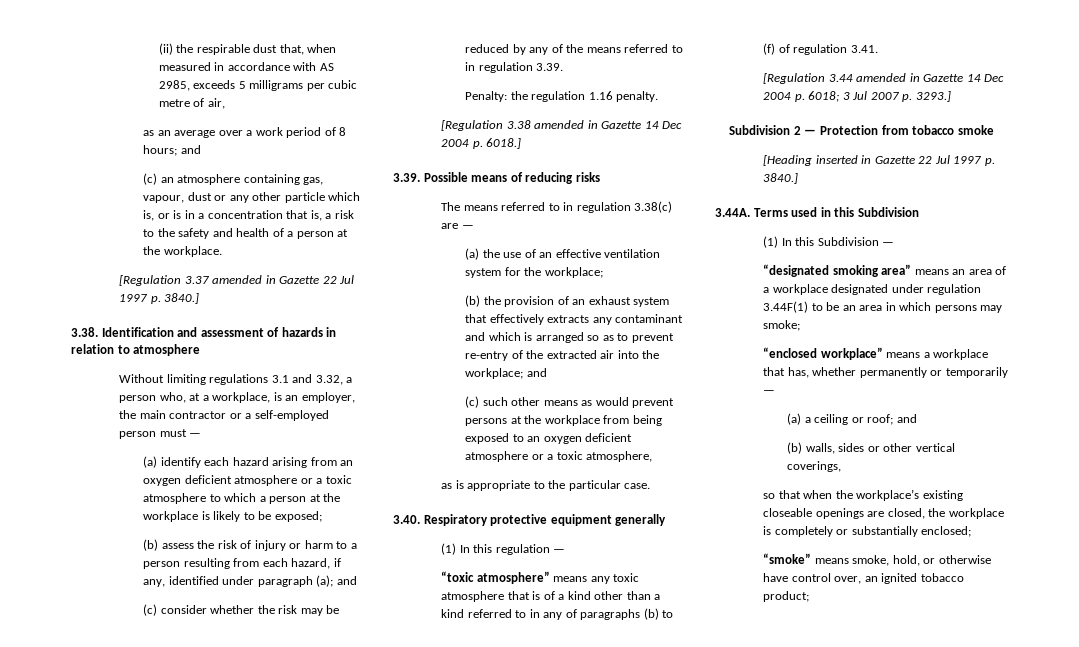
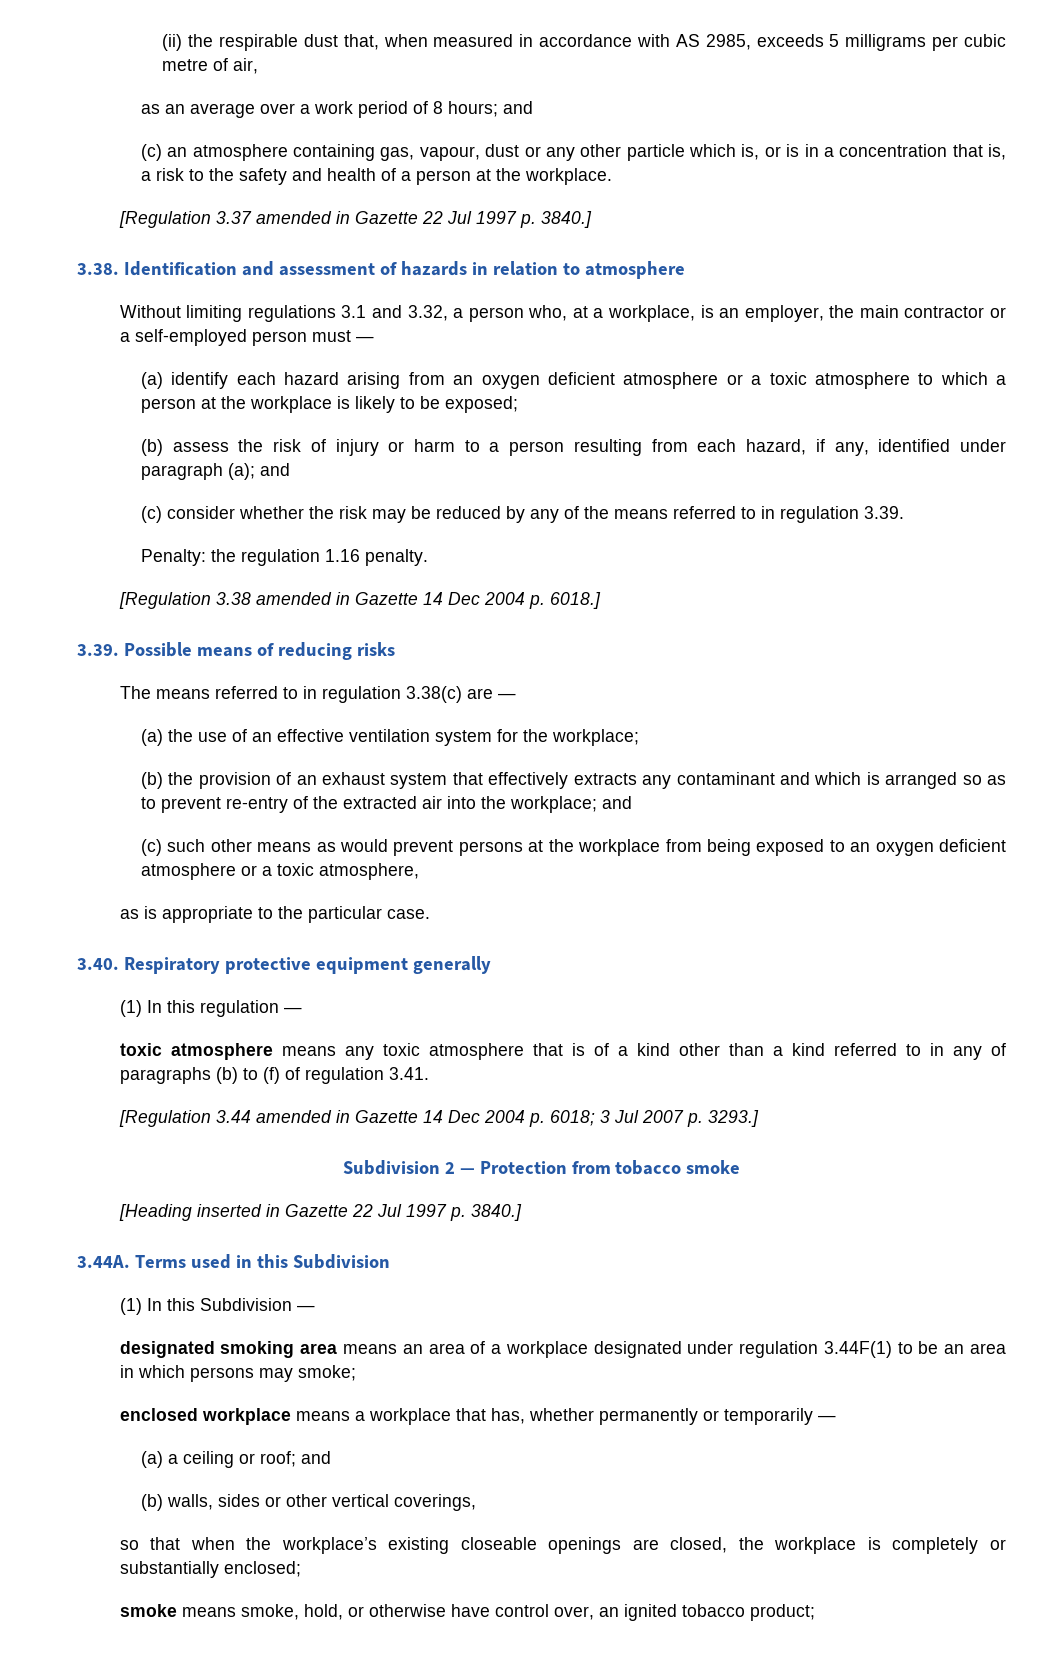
[441,571,550,584] “toxic atmosphere” -> [119,1043,273,1060] toxic atmosphere
[763,264,912,277] “designated smoking area” -> [119,1341,338,1358] designated smoking area
[763,347,883,360] “enclosed workplace” -> [119,1408,291,1425] enclosed workplace
[763,553,812,564] “smoke” -> [119,1604,177,1617] smoke

